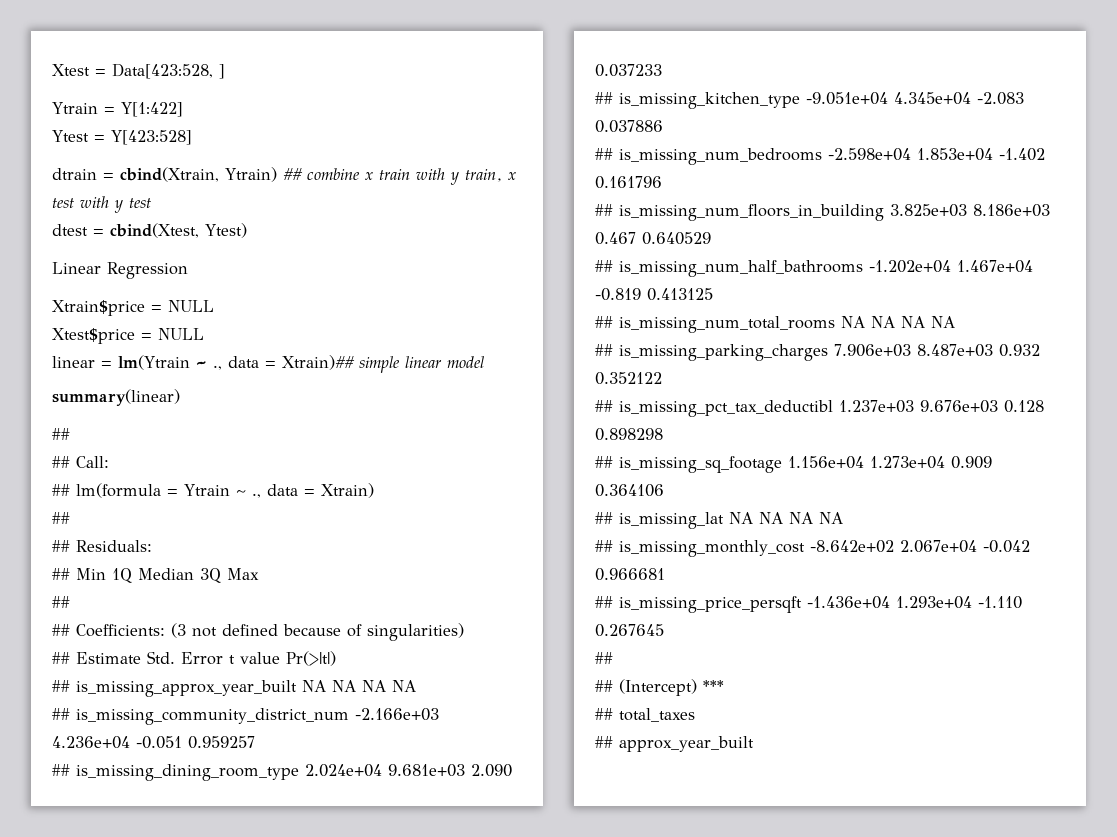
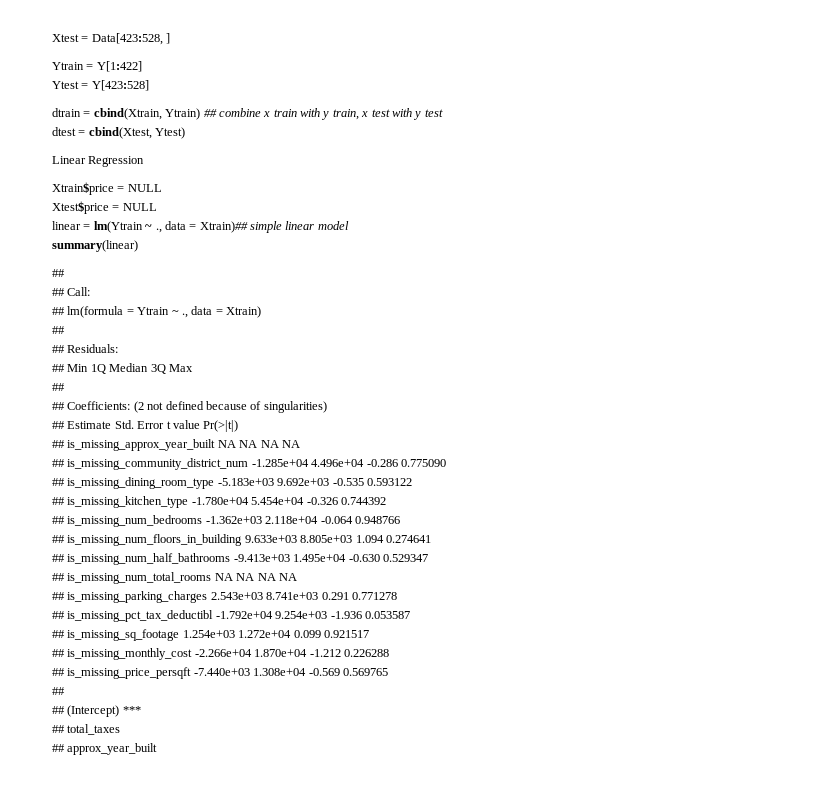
[171,623,186,638] (3 -> [133,401,144,413] (2
[355,708,439,721] [52,736,255,749] [52,764,512,781] [595,64,662,77] [595,92,1024,109] [595,120,663,133] [595,148,1045,165] [595,176,662,189] [595,204,1050,221] [595,232,711,245] [595,260,1033,277] [595,288,713,301] -2.166e+03 4.236e+04 -0.051 0.959257 // ## is_missing_dining_room_type 2.024e+04 9.681e+03 2.090 0.037233 // ## is_missing_kitchen_type -9.051e+04 4.345e+04 -2.083 0.037886 // ## is_missing_num_bedrooms -2.598e+04 1.853e+04 -1.402 0.161796 // ## is_missing_num_floors_in_building 3.825e+03 8.186e+03 0.467 0.640529 // ## is_missing_num_half_bathrooms -1.202e+04 1.467e+04 -0.819 0.413125 -> [251,459,446,467] [52,477,412,489] [52,496,386,508] [52,515,400,527] [52,534,431,546] [52,553,428,565] -1.285e+04 4.496e+04 -0.286 0.775090 // ## is_missing_dining_room_type -5.183e+03 9.692e+03 -0.535 0.593122 // ## is_missing_kitchen_type -1.780e+04 5.454e+04 -0.326 0.744392 // ## is_missing_num_bedrooms -1.362e+03 2.118e+04 -0.064 0.948766 // ## is_missing_num_floors_in_building 9.633e+03 8.805e+03 1.094 0.274641 // ## is_missing_num_half_bathrooms -9.413e+03 1.495e+04 -0.630 0.529347
[834,344,1040,357] [595,372,662,385] [595,400,1044,417] [595,428,663,441] [595,456,992,473] [595,484,664,497] [595,512,843,529] [595,540,1030,557] [595,568,665,581] [595,596,1022,613] [595,624,664,637] 7.906e+03 8.487e+03 0.932 0.352122 // ## is_missing_pct_tax_deductibl 1.237e+03 9.676e+03 0.128 0.898298 // ## is_missing_sq_footage 1.156e+04 1.273e+04 0.909 0.364106 // ## is_missing_lat NA NA NA NA // ## is_missing_monthly_cost -8.642e+02 2.067e+04 -0.042 0.966681 // ## is_missing_price_persqft -1.436e+04 1.293e+04 -1.110 0.267645 -> [210,592,397,600] [52,610,410,622] [52,629,369,641] [52,648,389,660] [52,667,388,679] 2.543e+03 8.741e+03 0.291 0.771278 // ## is_missing_pct_tax_deductibl -1.792e+04 9.254e+03 -1.936 0.053587 // ## is_missing_sq_footage 1.254e+03 1.272e+04 0.099 0.921517 // ## is_missing_monthly_cost -2.266e+04 1.870e+04 -1.212 0.226288 // ## is_missing_price_persqft -7.440e+03 1.308e+04 -0.569 0.569765

